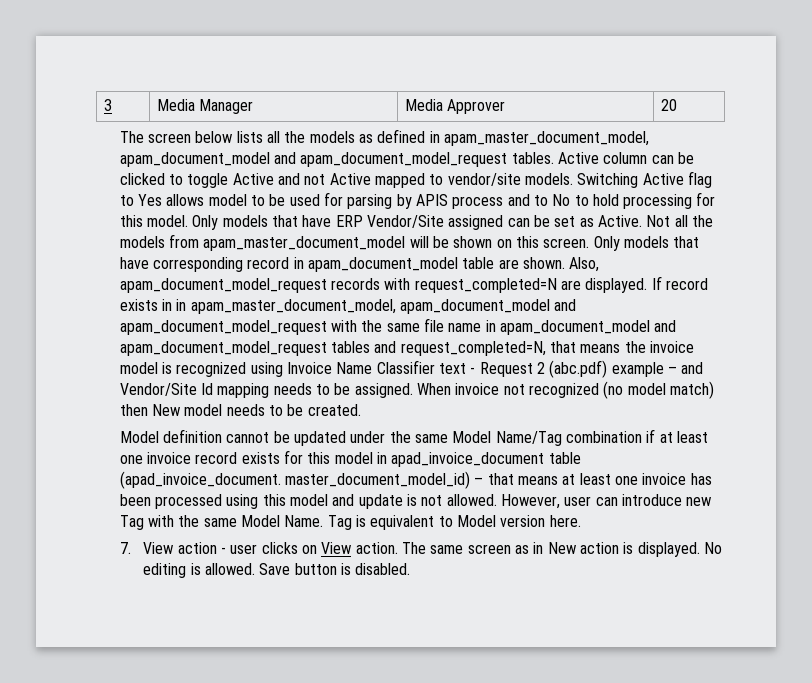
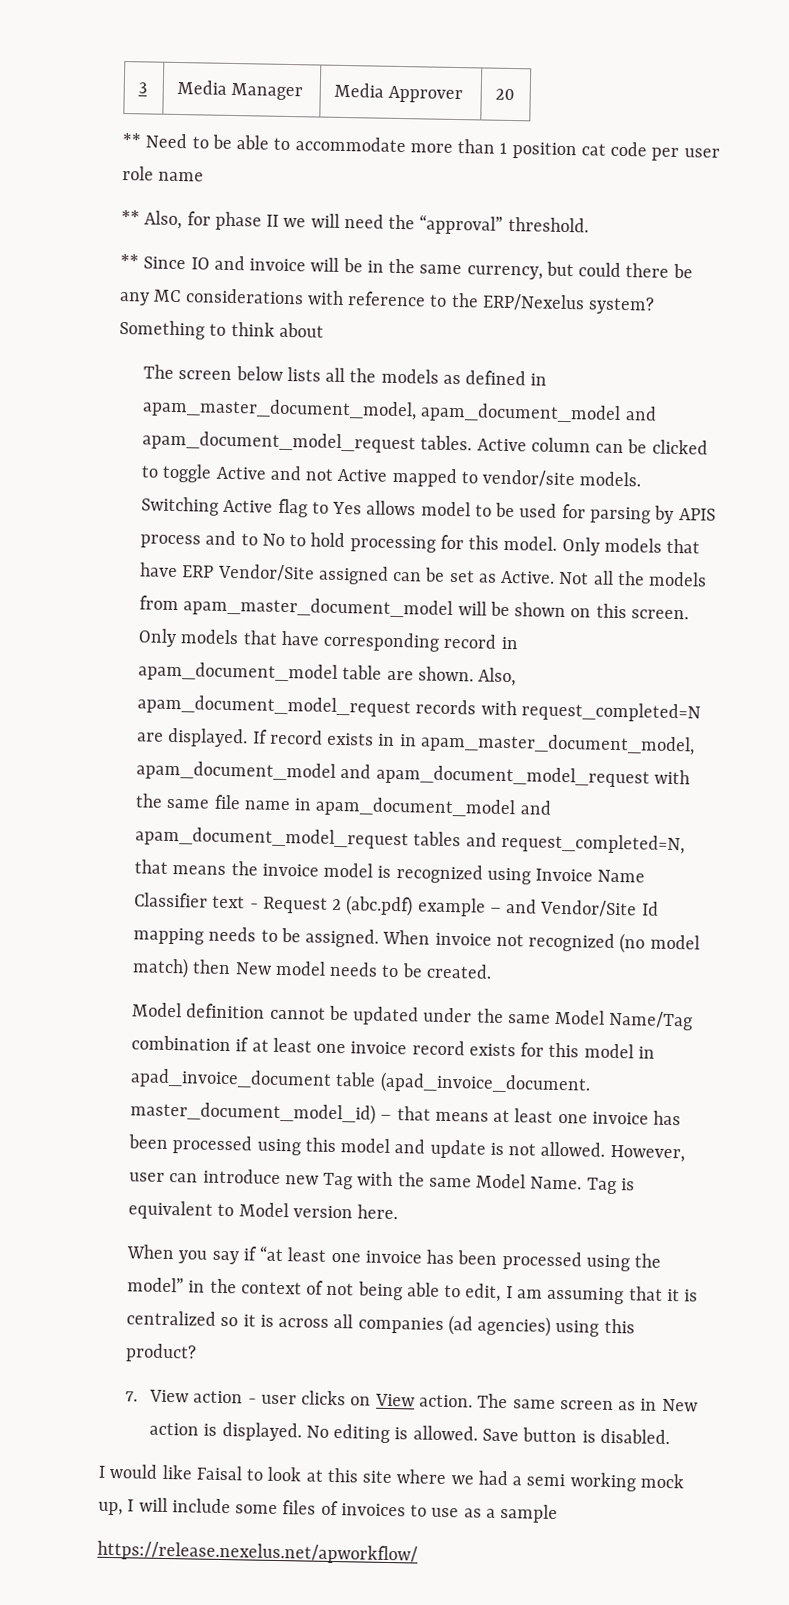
(677, 105) none -> [122,133,720,162] [122,166,205,182] [121,209,589,235] [120,253,693,280] [119,288,656,315] [119,319,324,340] // ** Need to be able to accommodate more than 1 position cat code per user role name // ** Also, for phase II we will need the “approval” threshold. // ** Since IO and invoice will be in the same currency, but could there be any MC considerations with reference to the ERP/Nexelus system? Something to think about
(581, 521) none -> [126,1244,662,1272] [127,1277,699,1305] [126,1310,635,1337] [125,1343,198,1363] // When you say if “at least one invoice has been processed using the model” in the context of not being able to edit, I am assuming that it is centralized so it is across all companies (ad agencies) using this product?
(411, 569) none -> [98,1463,684,1492] [98,1497,559,1524] [97,1540,418,1565] // I would like Faisal to look at this site where we had a semi working mock up, I will include some files of invoices to use as a sample // https://release.nexelus.net/apworkflow/

